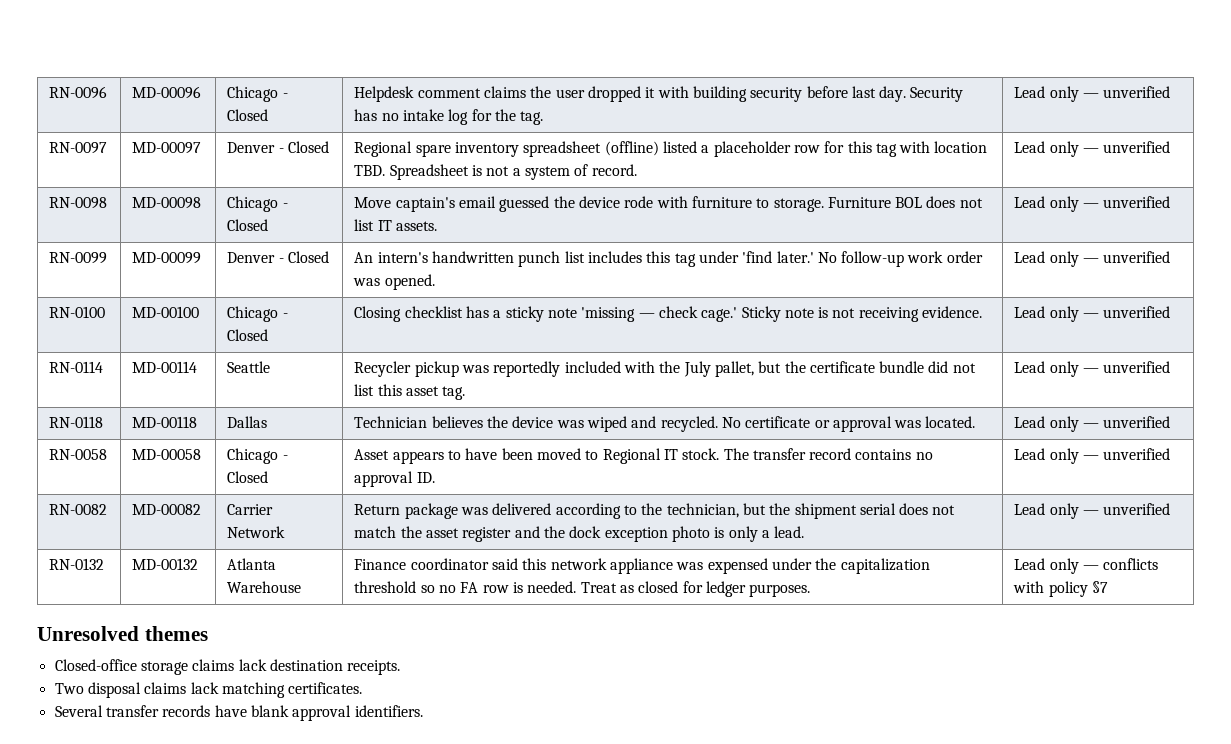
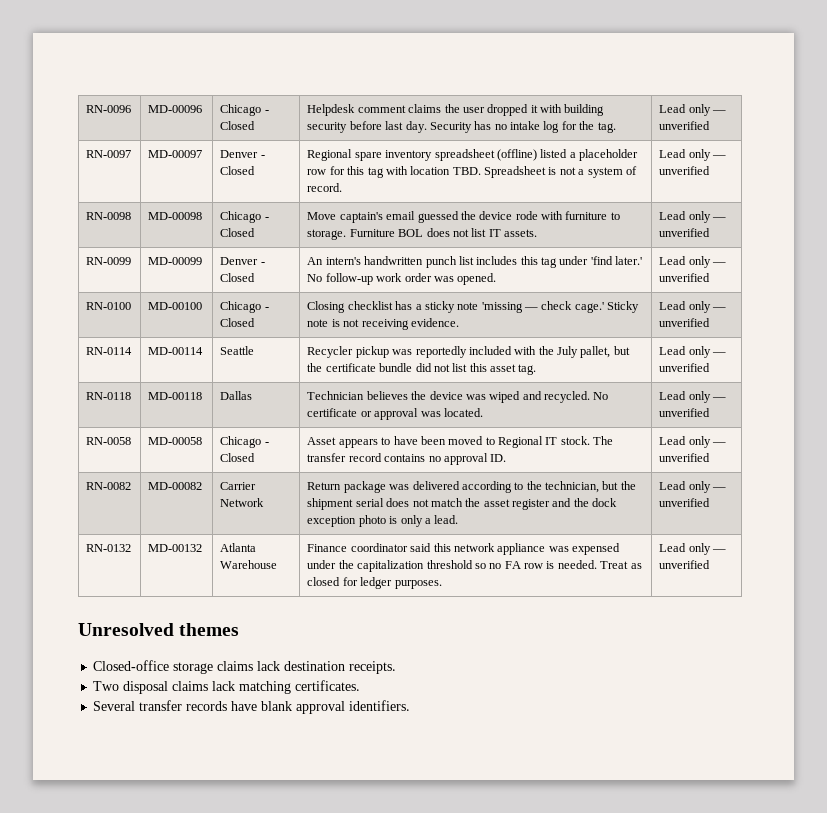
[1103,558,1159,570] [1013,581,1108,597] conflicts with policy §7 -> [659,560,711,569] unverified

